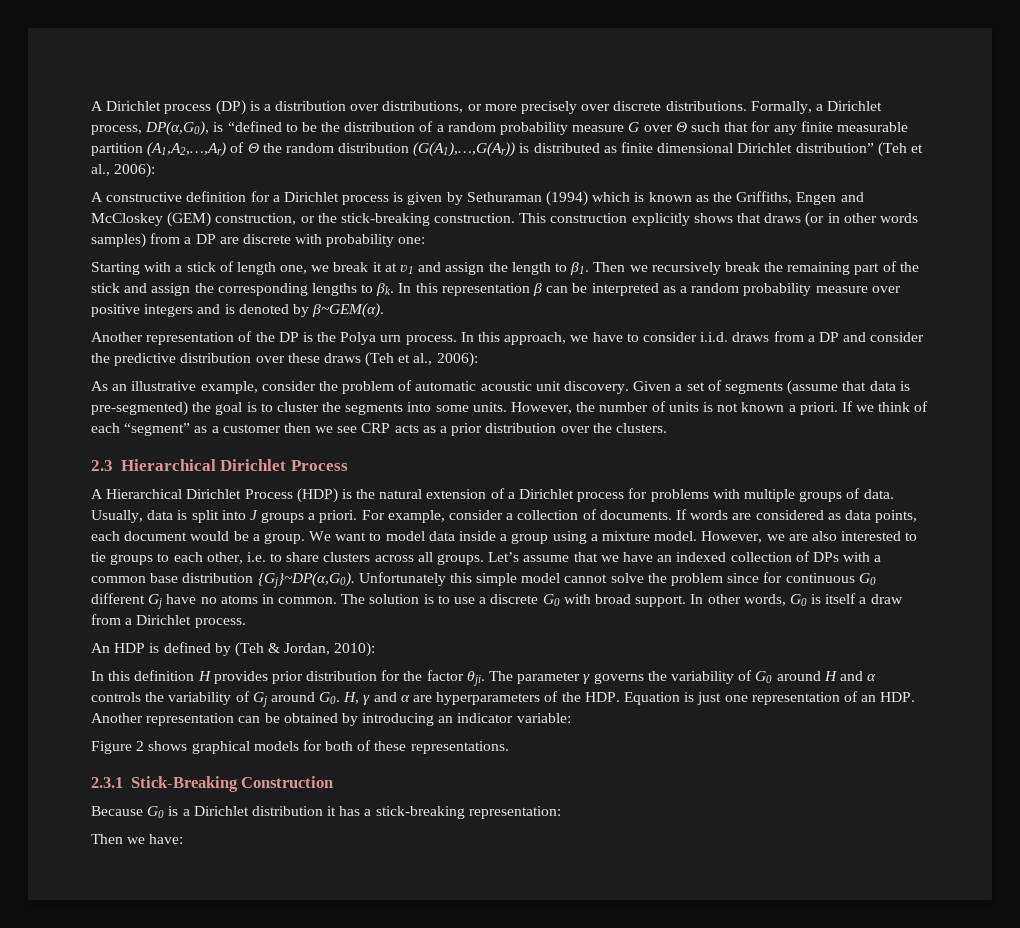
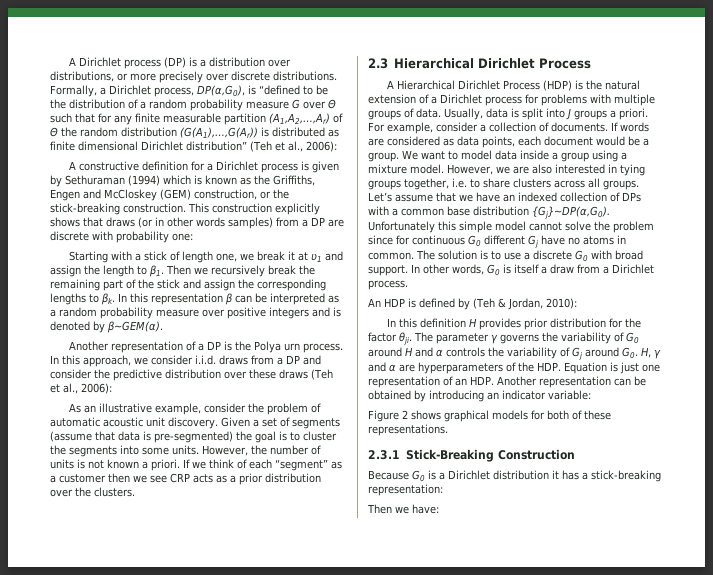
[255,332,275,342] the -> [197,343,204,351] a
[592,332,639,342] have to -> (148, 361) none
[905,532,918,541] [91,552,243,565] to tie groups to each other, -> [608,164,645,176] [368,178,449,190] in tying groups together,

